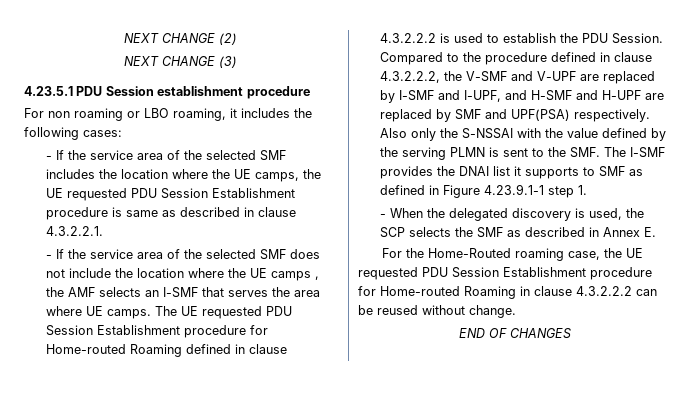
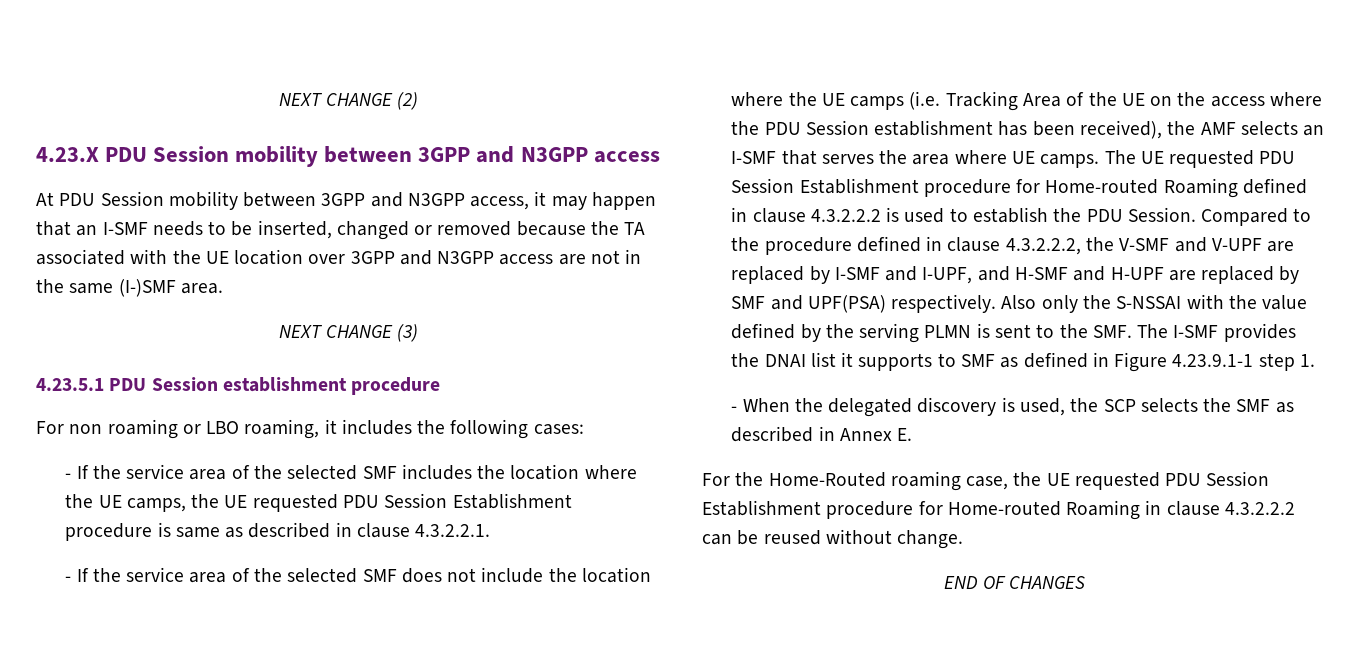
(237, 39) none -> [36,146,660,167] [36,191,656,210] [36,220,646,240] [36,249,642,265] [36,279,223,297] // 4.23.X PDU Session mobility between 3GPP and N3GPP access // At PDU Session mobility between 3GPP and N3GPP access, it may happen that an I-SMF needs to be inserted, changed or removed because the TA associated with the UE location over 3GPP and N3GPP access are not in the same (I-)SMF area.
[315,276,320,280] , -> [909,91,1322,111] [731,120,1162,139] (i.e. Tracking Area of the UE on the access where the PDU Session establishment has been received),

